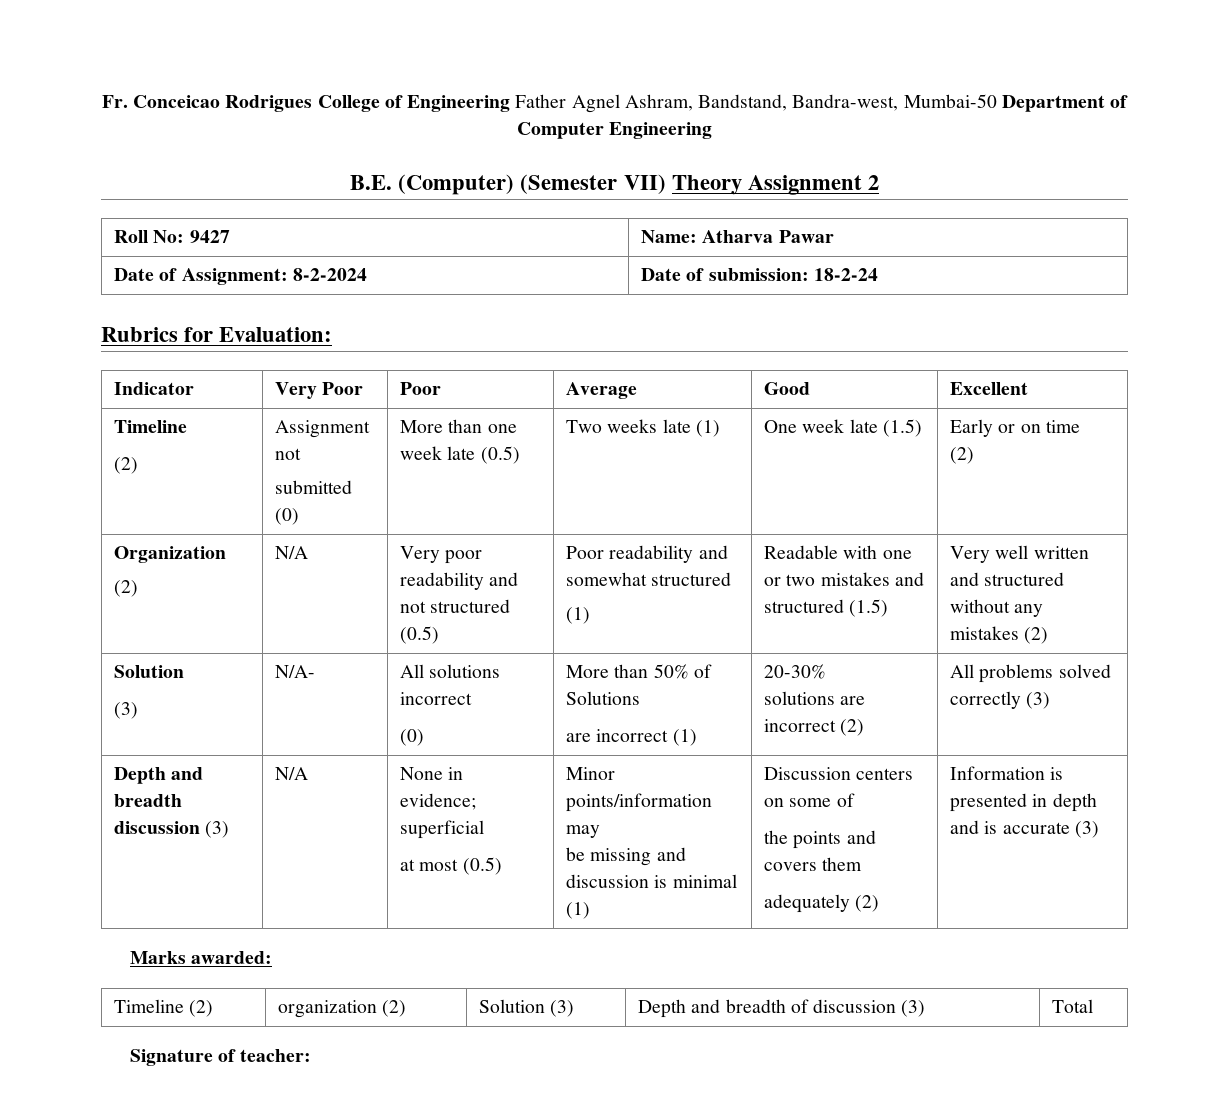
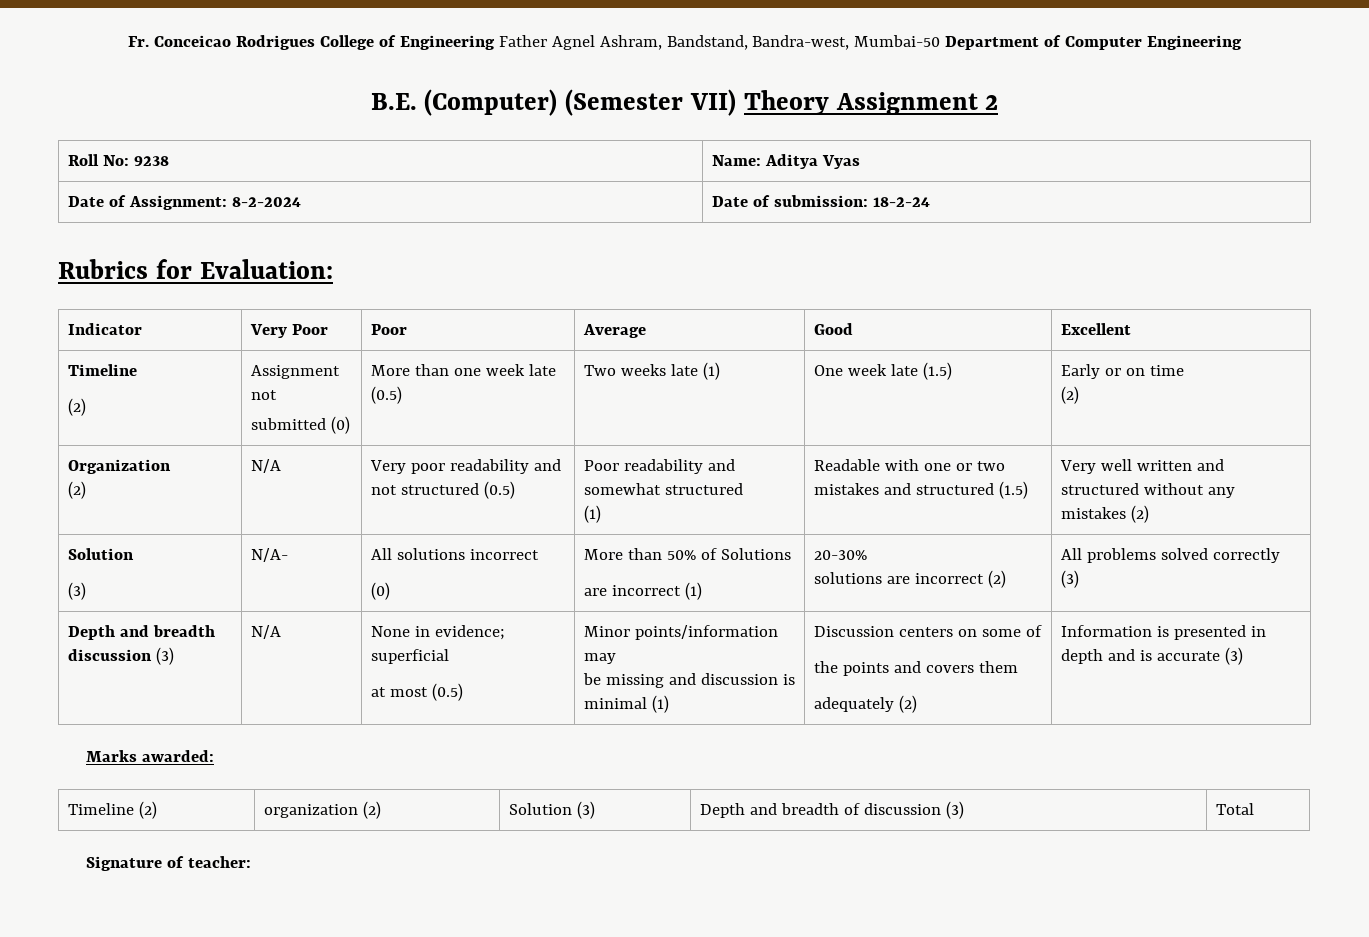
[189,230,230,243] 9427 -> [133,156,169,166] 9238
[702,230,834,243] Atharva Pawar -> [764,154,860,169] Aditya Vyas

